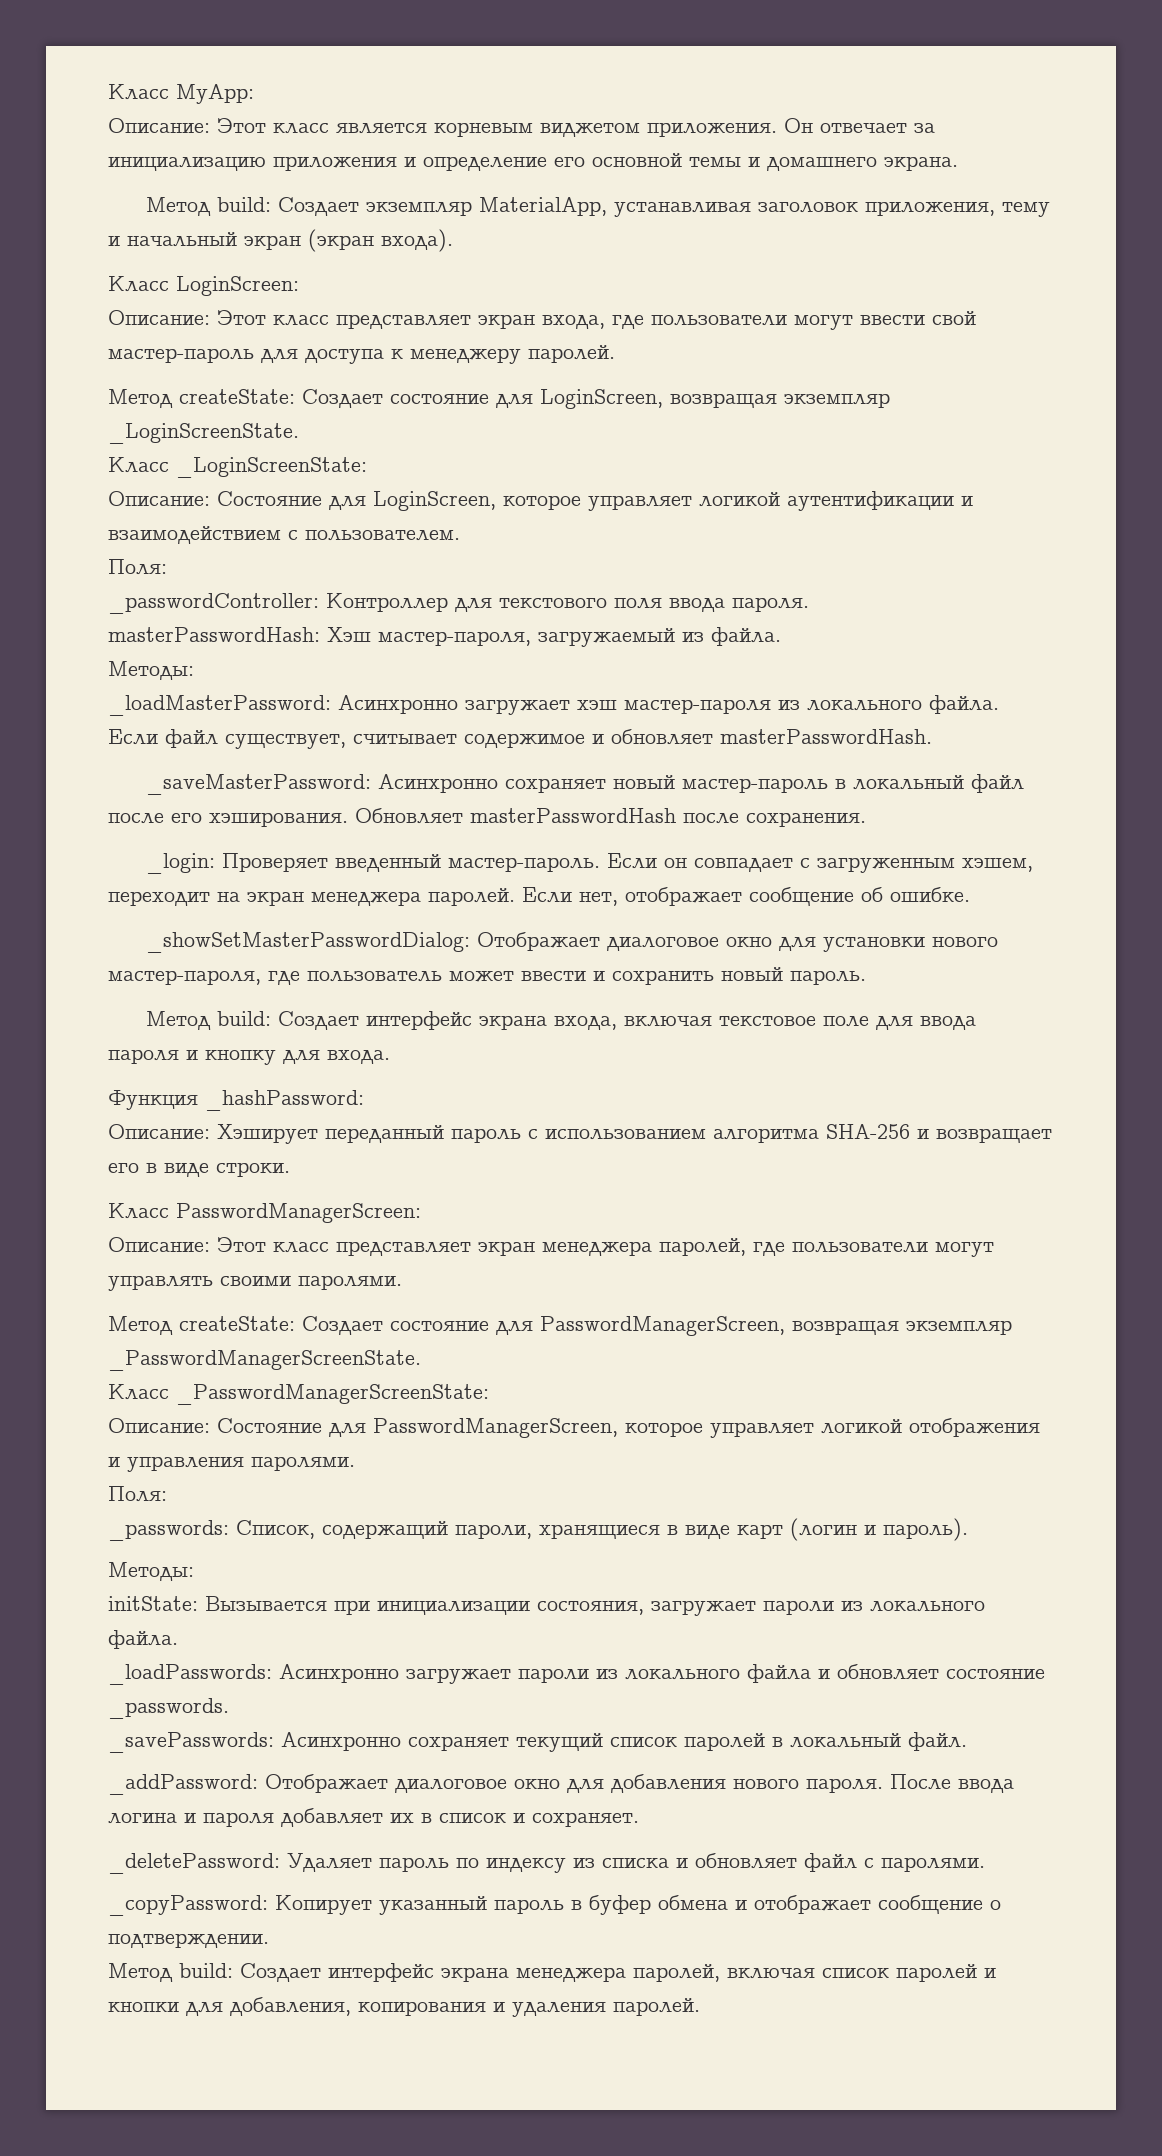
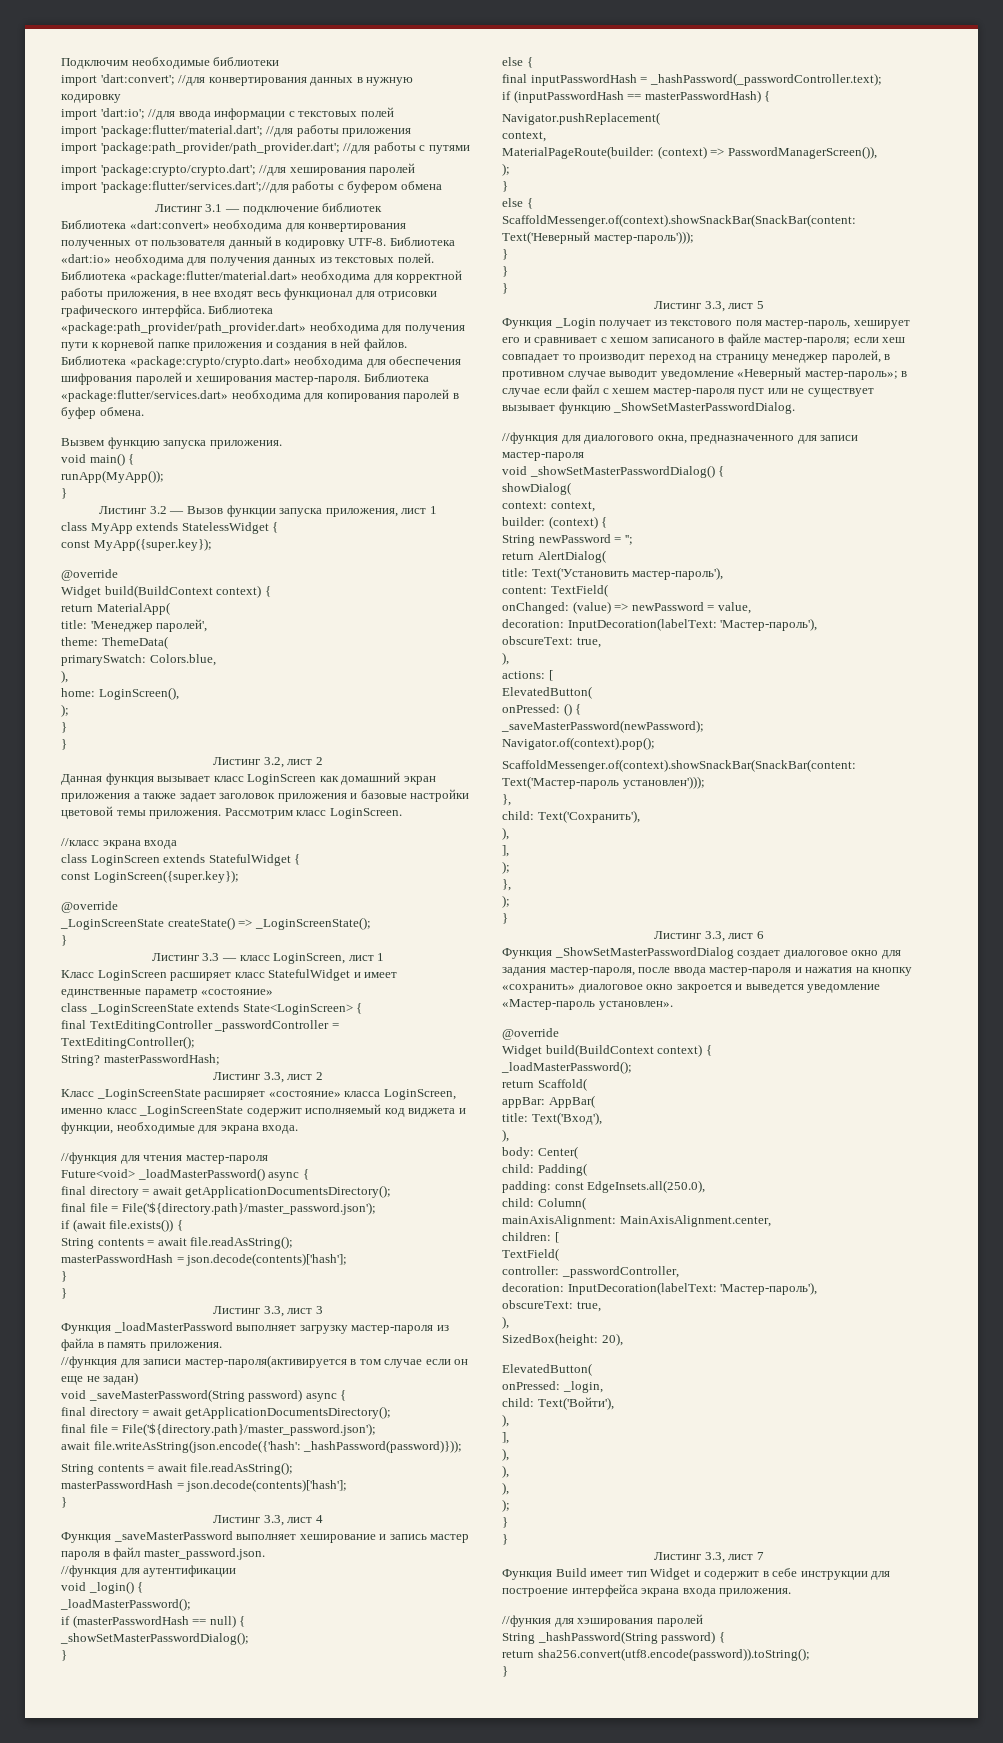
[108,84,254,104] [108,118,935,137] [108,153,958,171] [146,197,1051,217] [108,229,453,252] [108,276,299,296] [108,310,976,330] [108,345,615,364] [108,389,890,409] [108,423,299,444] [108,457,367,478] [108,491,973,511] [108,526,460,544] [108,559,167,575] [108,593,809,614] [108,627,781,647] [108,661,194,680] [108,695,999,716] [108,729,932,749] [146,774,1025,795] [108,808,866,827] [146,853,1034,874] [108,887,970,906] [146,932,999,953] [108,967,866,985] [146,1011,977,1030] [108,1049,390,1065] [108,1090,364,1111] [108,1124,1052,1144] [108,1162,290,1177] [108,1203,421,1223] [108,1237,994,1257] [108,1275,402,1291] [108,1316,1012,1336] [108,1350,421,1371] [108,1384,489,1405] [108,1418,1040,1438] [108,1456,355,1472] [108,1486,167,1502] [108,1518,968,1541] [108,1562,194,1581] [108,1596,985,1616] [108,1630,178,1649] [108,1664,1045,1685] [108,1698,229,1719] [108,1732,967,1753] [108,1774,1014,1795] [108,1808,639,1827] [108,1853,985,1874] [108,1895,1001,1916] [108,1933,269,1948] [108,1963,996,1982] [108,1997,700,2017] Класс MyApp: // Описание: Этот класс является корневым виджетом приложения. Он отвечает за инициализацию приложения и определение его основной темы и домашнего экрана. // Метод build: Создает экземпляр MaterialApp, устанавливая заголовок приложения, тему и начальный экран (экран входа). // Класс LoginScreen: // Описание: Этот класс представляет экран входа, где пользователи могут ввести свой мастер-пароль для доступа к менеджеру паролей. // Метод createState: Создает состояние для LoginScreen, возвращая экземпляр _LoginScreenState. // Класс _LoginScreenState: // Описание: Состояние для LoginScreen, которое управляет логикой аутентификации и взаимодействием с пользователем. // Поля: // _passwordController: Контроллер для текстового поля ввода пароля. // masterPasswordHash: Хэш мастер-пароля, загружаемый из файла. // Методы: // _loadMasterPassword: Асинхронно загружает хэш мастер-пароля из локального файла. Если файл существует, считывает содержимое и обновляет masterPasswordHash. // _saveMasterPassword: Асинхронно сохраняет новый мастер-пароль в локальный файл после его хэширования. Обновляет masterPasswordHash после сохранения. // _login: Проверяет введенный мастер-пароль. Если он совпадает с загруженным хэшем, переходит на экран менеджера паролей. Если нет, отображает сообщение об ошибке. // _showSetMasterPasswordDialog: Отображает диалоговое окно для установки нового мастер-пароля, где пользователь может ввести и сохранить новый пароль. // Метод build: Создает интерфейс экрана входа, включая текстовое поле для ввода пароля и кнопку для входа. // Функция _hashPassword: // Описание: Хэширует переданный пароль с использованием алгоритма SHA-256 и возвращает его в виде строки. // Класс PasswordManagerScreen: // Описание: Этот класс представляет экран менеджера паролей, где пользователи могут управлять своими паролями. // Метод createState: Создает состояние для PasswordManagerScreen, возвращая экземпляр _PasswordManagerScreenState. // Класс _PasswordManagerScreenState: // Описание: Состояние для PasswordManagerScreen, которое управляет логикой отображения и управления паролями. // Поля: // _passwords: Список, содержащий пароли, хранящиеся в виде карт (логин и пароль). // Методы: // initState: Вызывается при инициализации состояния, загружает пароли из локального файла. // _loadPasswords: Асинхронно загружает пароли из локального файла и обновляет состояние _passwords. // _savePasswords: Асинхронно сохраняет текущий список паролей в локальный файл. // _addPassword: Отображает диалоговое окно для добавления нового пароля. После ввода логина и пароля добавляет их в список и сохраняет. // _deletePassword: Удаляет пароль по индексу из списка и обновляет файл с паролями. // _copyPassword: Копирует указанный пароль в буфер обмена и отображает сообщение о подтверждении. // Метод build: Создает интерфейс экрана менеджера паролей, включая список паролей и кнопки для добавления, копирования и удаления паролей. -> [61,57,280,69] [61,74,414,86] [61,94,121,103] [61,107,394,120] [61,125,412,137] [61,142,470,154] [61,163,416,176] [61,181,442,193] [154,203,383,215] [61,220,407,232] [61,236,455,249] [61,253,434,266] [61,270,463,283] [61,288,438,300] [61,304,274,317] [61,322,465,334] [61,338,407,351] [61,356,462,368] [61,372,429,385] [61,389,459,402] [61,407,144,419] [61,437,282,449] [61,453,135,466] [61,470,164,483] [61,488,67,499] [99,505,437,517] [61,522,279,534] [61,538,212,551] [61,569,118,581] [61,585,271,598] [61,602,170,615] [61,619,208,632] [61,636,168,649] [61,654,216,666] [61,670,68,683] [61,687,179,700] [61,704,69,717] [61,722,67,733] [61,739,67,750] [213,757,323,768] [61,772,436,785] [61,789,470,802] [61,806,402,819] [61,838,178,849] [61,854,301,866] [61,870,239,883] [61,901,118,913] [60,917,371,930] [61,935,67,946] [151,953,385,964] [61,969,398,981] [61,989,274,998] [61,1003,363,1015] [61,1020,339,1032] [61,1036,195,1049] [61,1054,220,1066] [213,1072,323,1083] [61,1089,456,1100] [61,1104,466,1117] [61,1122,299,1134] [61,1152,268,1164] [61,1168,309,1181] [61,1185,392,1198] [61,1202,376,1215] [61,1219,183,1232] [61,1236,294,1249] [61,1253,348,1266] [61,1271,67,1282] [61,1288,67,1299] [213,1306,323,1317] [61,1322,449,1334] [61,1338,222,1351] [61,1355,469,1368] [61,1372,139,1385] [61,1389,347,1402] [61,1406,392,1419] [61,1423,376,1436] [61,1440,463,1453] [61,1462,294,1475] [61,1479,348,1492] [61,1497,67,1508] [213,1515,323,1526] [61,1531,470,1543] [61,1547,265,1560] [61,1565,237,1577] [61,1581,144,1594] [60,1598,191,1611] [61,1615,246,1628] [60,1632,249,1645] [61,1650,67,1661] [502,57,533,68] [502,73,882,86] [502,90,771,103] [502,112,660,125] [502,131,546,142] [502,146,877,159] [502,163,510,176] [502,181,508,192] [502,198,533,209] [502,214,856,227] [502,231,694,244] [502,249,508,260] [502,266,508,277] [502,283,508,294] [654,301,764,312] [502,318,910,329] [502,333,906,346] [502,350,891,363] [502,367,908,380] [502,384,874,397] [502,402,796,414] [502,432,859,444] [502,452,584,461] [502,465,725,478] [502,482,571,495] [502,501,595,512] [502,516,608,529] [502,534,633,546] [502,550,606,563] [502,567,724,580] [502,584,608,597] [502,601,751,614] [502,618,818,631] [502,636,601,648] [502,652,509,665] [502,670,553,681] [502,686,592,699] [502,703,582,716] [501,720,704,733] [502,737,655,750] [502,759,856,772] [502,776,705,789] [502,794,511,806] [502,810,640,823] [502,827,509,840] [502,845,509,857] [502,861,510,874] [502,879,511,891] [502,895,510,908] [502,913,508,924] [654,931,764,942] [502,947,901,959] [502,967,913,976] [502,984,881,993] [502,999,673,1010] [502,1028,559,1040] [502,1044,712,1057] [501,1061,632,1074] [502,1078,587,1091] [502,1095,595,1108] [502,1112,602,1125] [502,1129,509,1142] [502,1146,578,1159] [502,1163,587,1176] [502,1180,706,1193] [502,1197,586,1210] [502,1215,771,1227] [502,1232,559,1243] [502,1248,559,1261] [502,1266,679,1278] [502,1282,818,1295] [502,1300,601,1312] [502,1316,509,1329] [502,1333,623,1346] [502,1363,592,1376] [502,1381,603,1393] [502,1397,614,1410] [502,1414,509,1427] [502,1432,509,1444] [502,1448,509,1461] [502,1465,509,1478] [502,1482,509,1495] [502,1499,510,1512] [502,1517,508,1528] [502,1534,508,1545] [654,1552,764,1563] [502,1568,891,1580] [502,1584,792,1597] [502,1614,703,1627] [502,1631,725,1644] [502,1648,810,1661] [502,1666,508,1677] Подключим необходимые библиотеки // import 'dart:convert'; //для конвертирования данных в нужную кодировку // import 'dart:io'; //для ввода информации с текстовых полей // import 'package:flutter/material.dart'; //для работы приложения // import 'package:path_provider/path_provider.dart'; //для работы с путями // import 'package:crypto/crypto.dart'; //для хеширования паролей // import 'package:flutter/services.dart';//для работы с буфером обмена // Листинг 3.1 — подключение библиотек // Библиотека «dart:convert» необходима для конвертирования полученных от пользователя данный в кодировку UTF-8. Библиотека «dart:io» необходима для получения данных из текстовых полей. Библиотека «package:flutter/material.dart» необходима для корректной работы приложения, в нее входят весь функционал для отрисовки графического интерфйса. Библиотека «package:path_provider/path_provider.dart» необходима для получения пути к корневой папке приложения и создания в ней файлов. Библиотека «package:crypto/crypto.dart» необходима для обеспечения шифрования паролей и хеширования мастер-пароля. Библиотека «package:flutter/services.dart» необходима для копирования паролей в буфер обмена. // Вызвем функцию запуска приложения. // void main() { // runApp(MyApp()); // } // Листинг 3.2 — Вызов функции запуска приложения, лист 1 // class MyApp extends StatelessWidget { // const MyApp({super.key}); // @override // Widget build(BuildContext context) { // return MaterialApp( // title: 'Менеджер паролей', // theme: ThemeData( // primarySwatch: Colors.blue, // ), // home: LoginScreen(), // ); // } // } // Листинг 3.2, лист 2 // Данная функция вызывает класс LoginScreen как домашний экран приложения а также задает заголовок приложения и базовые настройки цветовой темы приложения. Рассмотрим класс LoginScreen. // //класс экрана входа // class LoginScreen extends StatefulWidget { // const LoginScreen({super.key}); // @override // _LoginScreenState createState() => _LoginScreenState(); // } // Листинг 3.3 — класс LoginScreen, лист 1 // Класс LoginScreen расширяет класс StatefulWidget и имеет единственные параметр «состояние» // class _LoginScreenState extends State<LoginScreen> { // final TextEditingController _passwordController = TextEditingController(); // String? masterPasswordHash; // Листинг 3.3, лист 2 // Класс _LoginScreenState расширяет «состояние» класса LoginScreen, именно класс _LoginScreenState содержит исполняемый код виджета и функции, необходимые для экрана входа. // //функция для чтения мастер-пароля // Future<void> _loadMasterPassword() async { // final directory = await getApplicationDocumentsDirectory(); // final file = File('${directory.path}/master_password.json'); // if (await file.exists()) { // String contents = await file.readAsString(); // masterPasswordHash = json.decode(contents)['hash']; // } // } // Листинг 3.3, лист 3 // Функция _loadMasterPassword выполняет загрузку мастер-пароля из файла в память приложения. // //функция для записи мастер-пароля(активируется в том случае если он еще не задан) // void _saveMasterPassword(String password) async { // final directory = await getApplicationDocumentsDirectory(); // final file = File('${directory.path}/master_password.json'); // await file.writeAsString(json.encode({'hash': _hashPassword(password)})); // String contents = await file.readAsString(); // masterPasswordHash = json.decode(contents)['hash']; // } // Листинг 3.3, лист 4 // Функция _saveMasterPassword выполняет хеширование и запись мастер пароля в файл master_password.json. // //функция для аутентификации // void _login() { // _loadMasterPassword(); // if (masterPasswordHash == null) { // _showSetMasterPasswordDialog(); // } // else { // final inputPasswordHash = _hashPassword(_passwordController.text); // if (inputPasswordHash == masterPasswordHash) { // Navigator.pushReplacement( // context, // MaterialPageRoute(builder: (context) => PasswordManagerScreen()), // ); // } // else { // ScaffoldMessenger.of(context).showSnackBar(SnackBar(content: Text('Неверный мастер-пароль'))); // } // } // } // Листинг 3.3, лист 5 // Функция _Login получает из текстового поля мастер-пароль, хеширует его и сравнивает с хешом записаного в файле мастер-пароля; если хеш совпадает то производит переход на страницу менеджер паролей, в противном случае выводит уведомление «Неверный мастер-пароль»; в случае если файл с хешем мастер-пароля пуст или не существует вызывает функцию _ShowSetMasterPasswordDialog. // //функция для диалогового окна, предназначенного для записи мастер-пароля // void _showSetMasterPasswordDialog() { // showDialog( // context: context, // builder: (context) { // String newPassword = ''; // return AlertDialog( // title: Text('Установить мастер-пароль'), // content: TextField( // onChanged: (value) => newPassword = value, // decoration: InputDecoration(labelText: 'Мастер-пароль'), // obscureText: true, // ), // actions: [ // ElevatedButton( // onPressed: () { // _saveMasterPassword(newPassword); // Navigator.of(context).pop(); // ScaffoldMessenger.of(context).showSnackBar(SnackBar(content: Text('Мастер-пароль установлен'))); // }, // child: Text('Сохранить'), // ), // ], // ); // }, // ); // } // Листинг 3.3, лист 6 // Функция _ShowSetMasterPasswordDialog создает диалоговое окно для задания мастер-пароля, после ввода мастер-пароля и нажатия на кнопку «сохранить» диалоговое окно закроется и выведется уведомление «Мастер-пароль установлен». // @override // Widget build(BuildContext context) { // _loadMasterPassword(); // return Scaffold( // appBar: AppBar( // title: Text('Вход'), // ), // body: Center( // child: Padding( // padding: const EdgeInsets.all(250.0), // child: Column( // mainAxisAlignment: MainAxisAlignment.center, // children: [ // TextField( // controller: _passwordController, // decoration: InputDecoration(labelText: 'Мастер-пароль'), // obscureText: true, // ), // SizedBox(height: 20), // ElevatedButton( // onPressed: _login, // child: Text('Войти'), // ), // ], // ), // ), // ), // ); // } // } // Листинг 3.3, лист 7 // Функция Build имеет тип Widget и содержит в себе инструкции для построение интерфейса экрана входа приложения. // //функия для хэширования паролей // String _hashPassword(String password) { // return sha256.convert(utf8.encode(password)).toString(); // }

